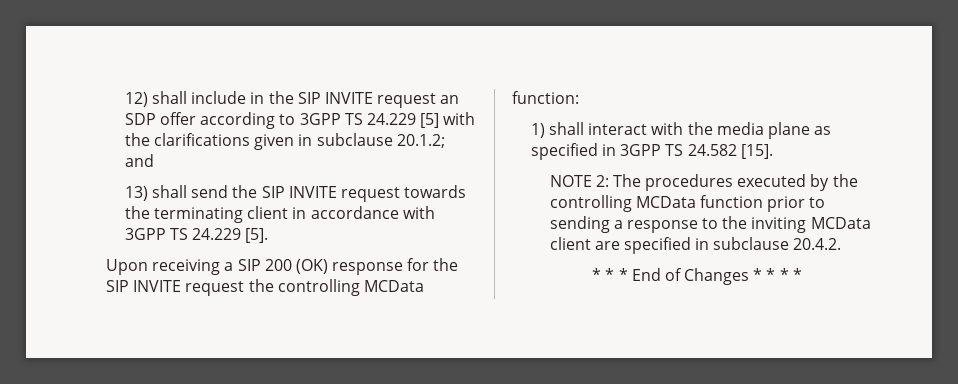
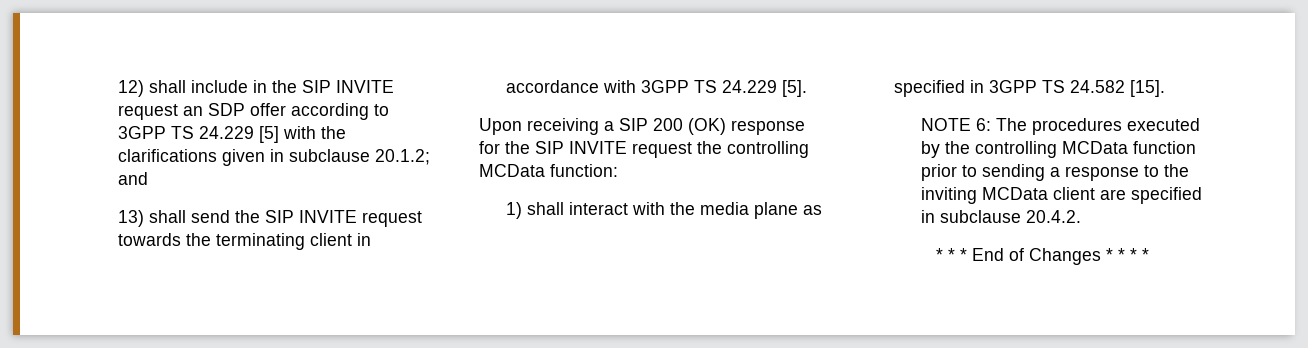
[595,175,609,187] 2: -> [976,118,992,131] 6:

